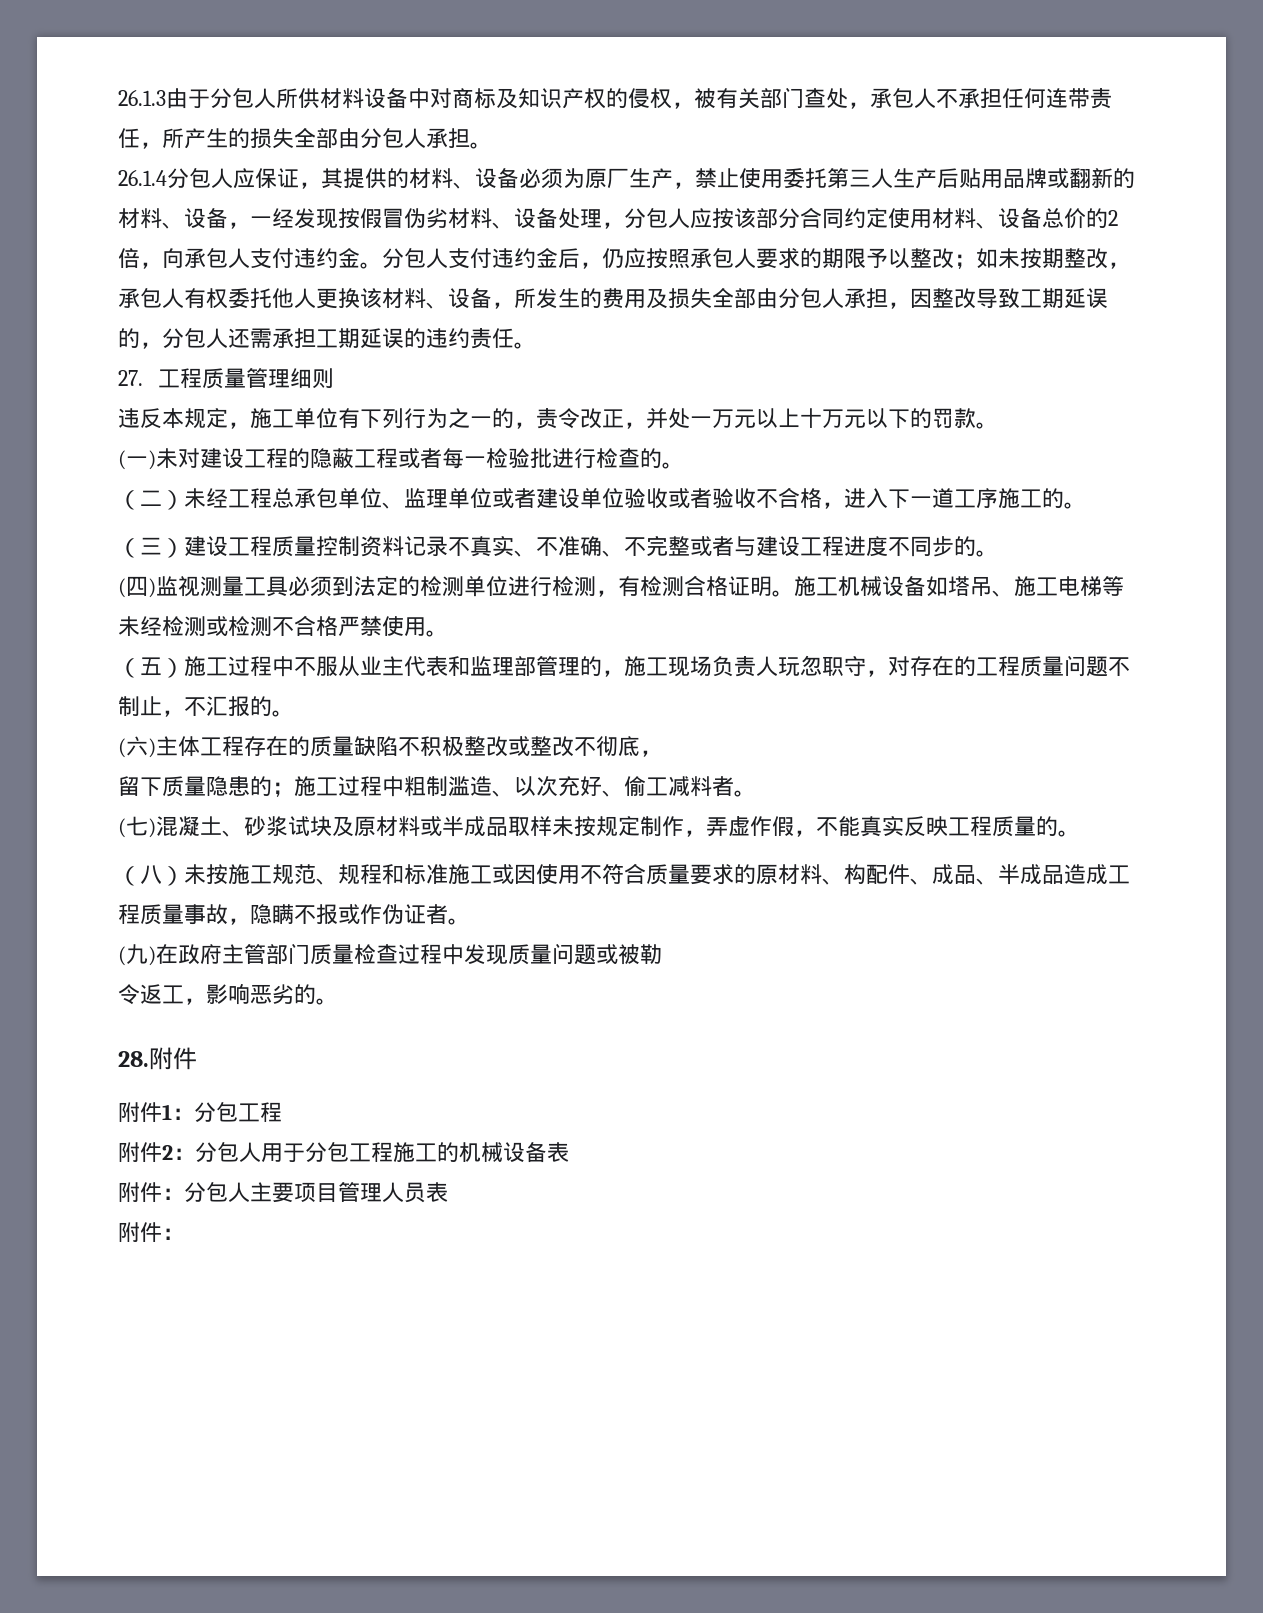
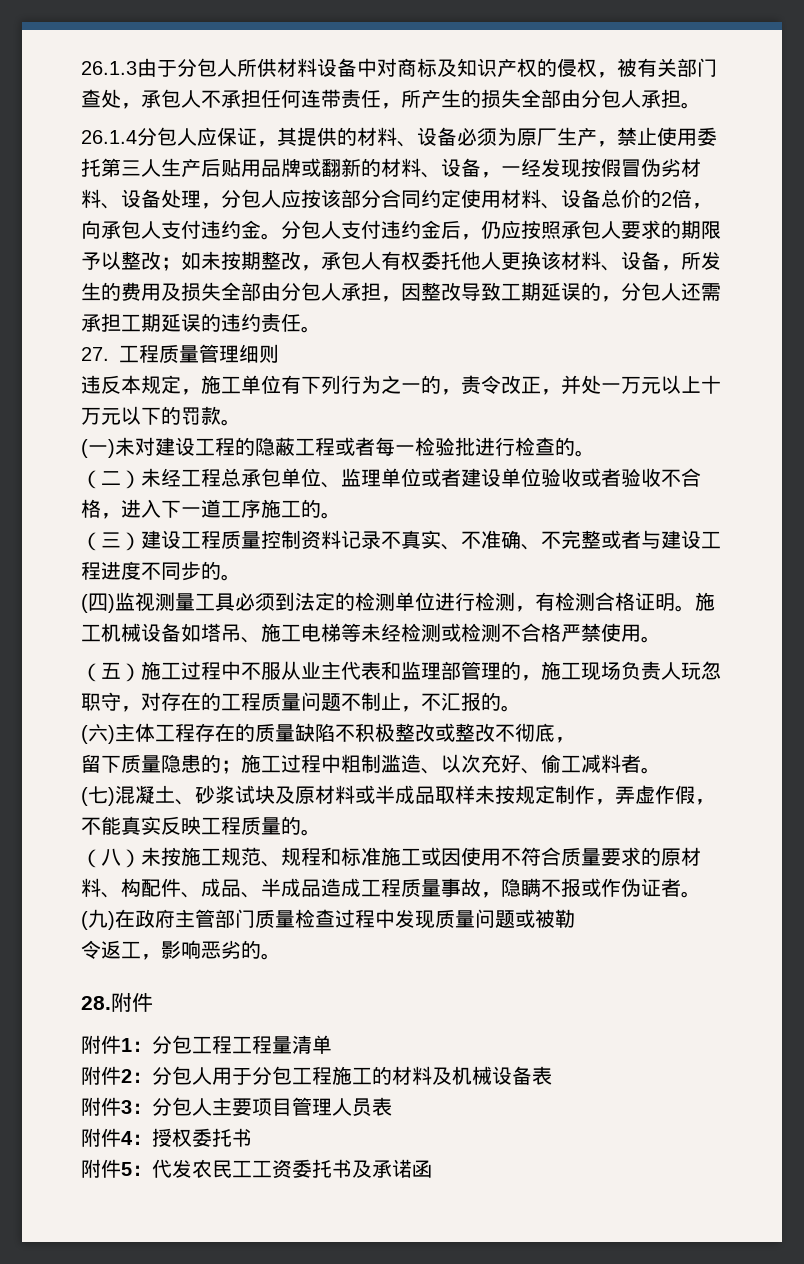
(282, 1112) none -> [232,1035,332,1054] 工程量清单
(459, 1152) none -> [392,1066,452,1085] 材料及
(162, 1192) none -> [121,1100,132,1114] 3
[162,1228,184,1240] ： -> [121,1128,252,1147] [81,1159,432,1179] 4：授权委托书 // 附件5：代发农民工工资委托书及承诺函

